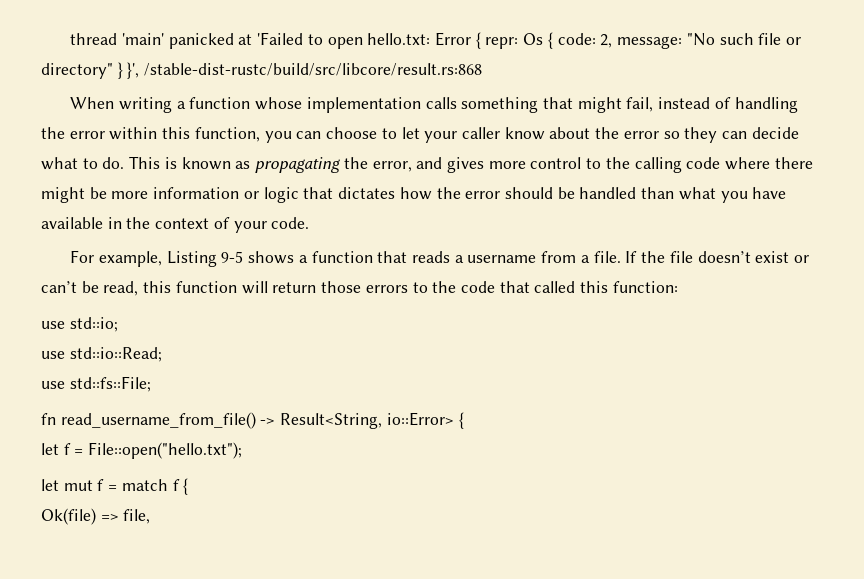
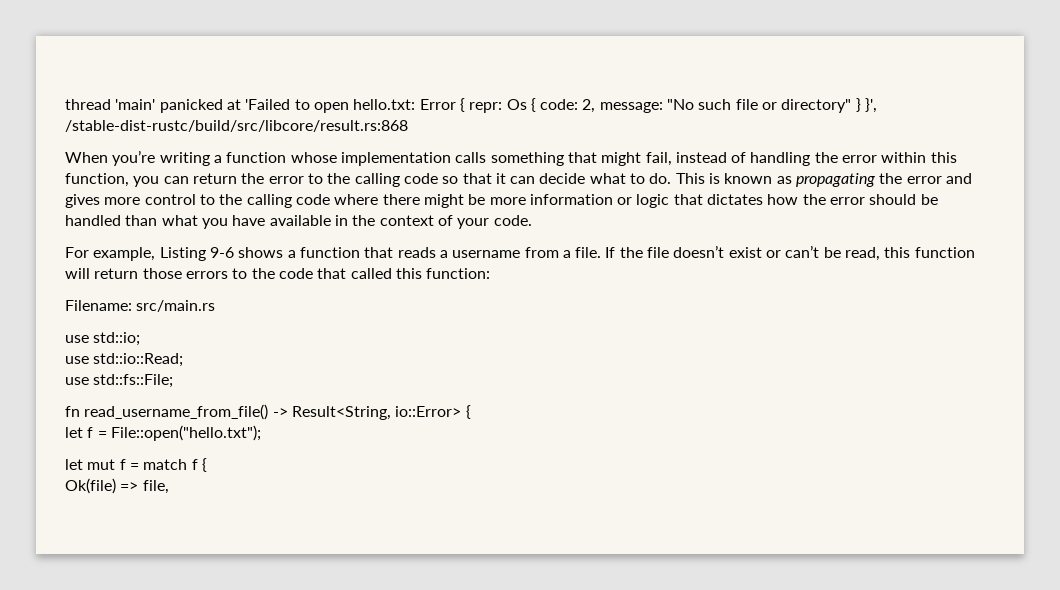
(115, 103) none -> [112,150,156,166] you’re
[326,127,718,143] choose to let your caller know about the error so they -> [192,173,506,187] return the error to the calling code so that it
[372,161,412,172] error, -> [906,176,942,184] error
[221,251,244,263] 9-5 -> [209,247,234,258] 9-6
(678, 287) none -> [65,300,216,312] // Filename: src/main.rs

